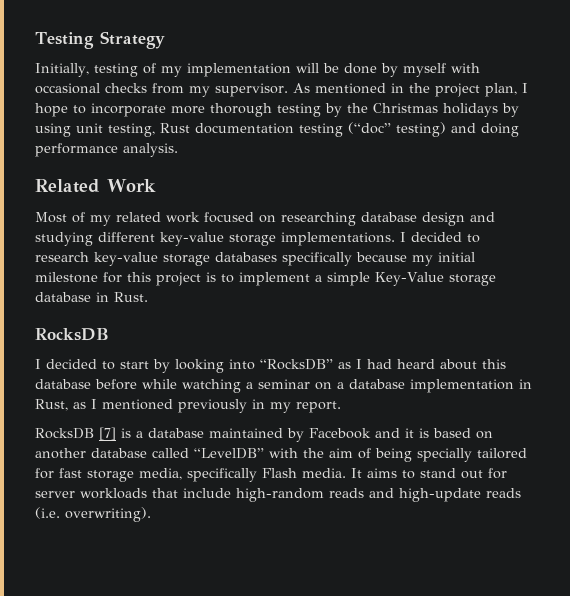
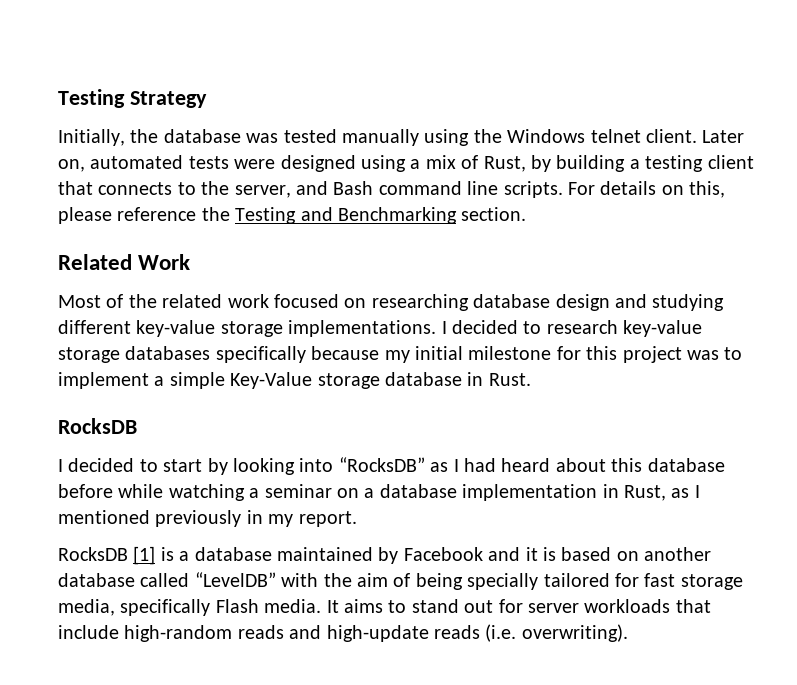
[93,63,480,77] [35,83,528,97] [35,103,519,117] [35,122,519,137] [35,143,178,157] testing of my implementation will be done by myself with occasional checks from my supervisor. As mentioned in the project plan, I hope to incorporate more thorough testing by the Christmas holidays by using unit testing, Rust documentation testing (“doc” testing) and doing performance analysis. -> [130,129,745,146] [58,155,754,172] [58,181,726,198] [58,207,527,224] the database was tested manually using the Windows telnet client. Later on, automated tests were designed using a mix of Rust, by building a testing client that connects to the server, and Bash command line scripts. For details on this, please reference the Testing and Benchmarking section.
[90,215,111,226] my -> [128,294,157,308] the
[206,272,216,282] is -> [686,350,719,360] was
[99,427,116,440] [7] -> [133,546,156,565] [1]

